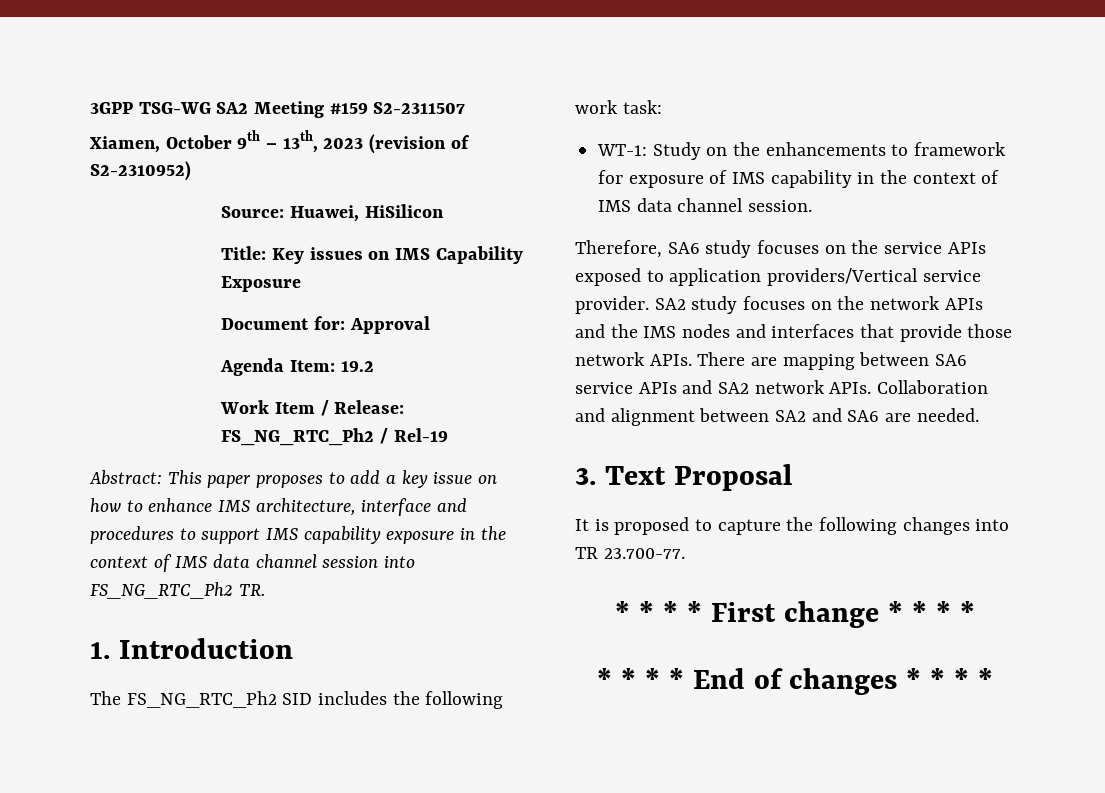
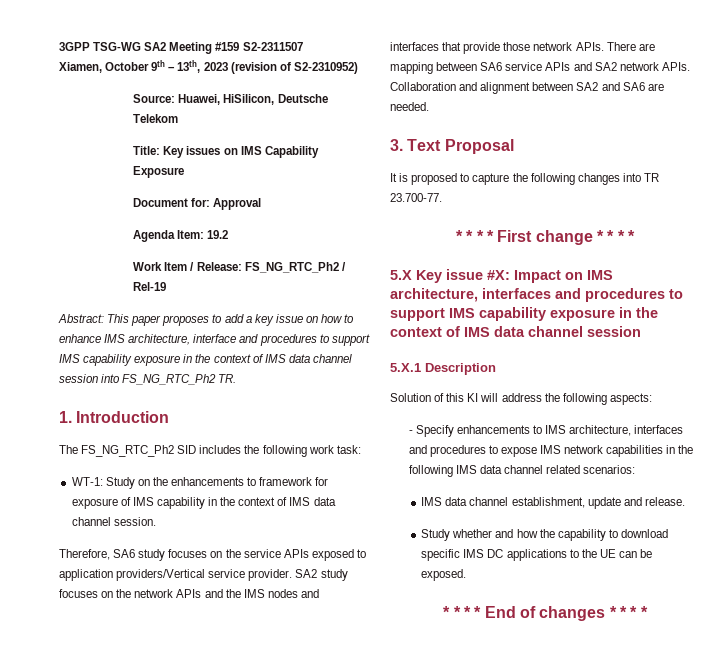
[364,204,444,218] HiSilicon -> [223,94,328,105] [133,114,179,123] HiSilicon, Deutsche Telekom
(975, 611) none -> [390,269,613,283] [390,288,683,302] [390,307,658,321] [390,326,641,337] [390,363,496,375] [390,393,652,405] [408,425,684,437] [408,445,694,457] [408,465,636,477] [421,497,685,509] [421,529,668,541] [421,549,653,561] [421,569,467,581] // 5.X Key issue #X: Impact on IMS architecture, interfaces and procedures to support IMS capability exposure in the context of IMS data channel session // 5.X.1 Description // Solution of this KI will address the following aspects: // - Specify enhancements to IMS architecture, interfaces and procedures to expose IMS network capabilities in the following IMS data channel related scenarios: // IMS data channel establishment, update and release. // Study whether and how the capability to download specific IMS DC applications to the UE can be exposed.

